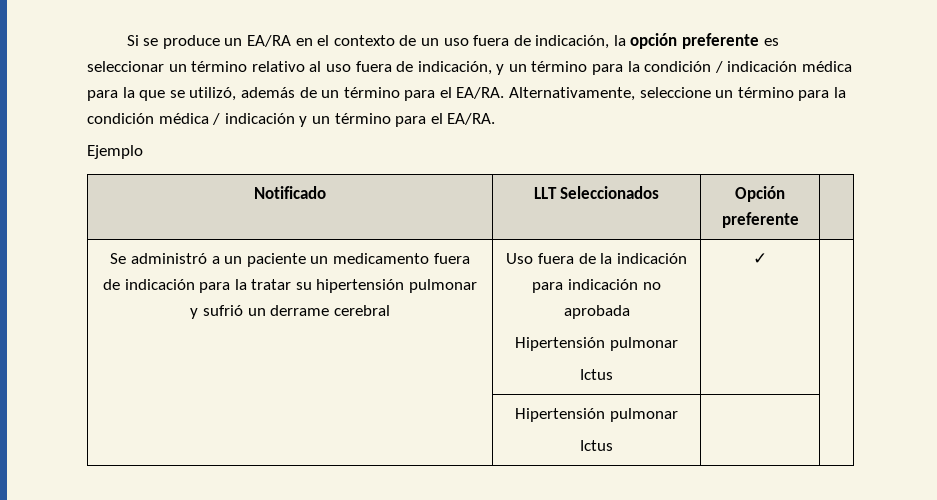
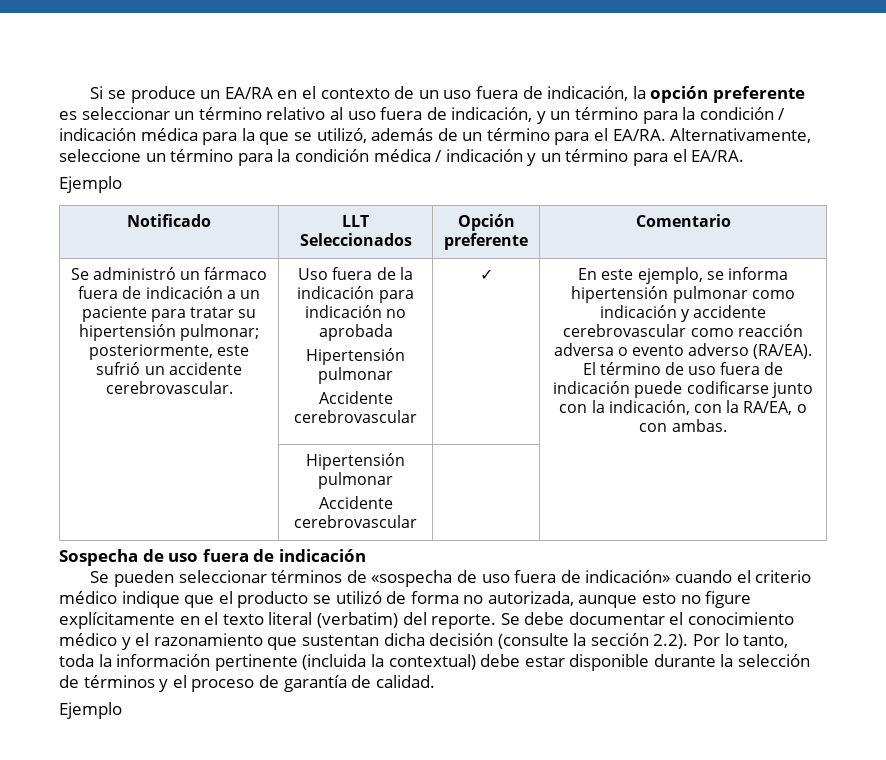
(799, 220) none -> [635,214,731,227] Comentario
[211,253,470,267] [102,279,478,293] [190,305,390,319] a un paciente un medicamento fuera de indicación para la tratar su hipertensión pulmonar y sufrió un derrame cerebral -> [180,267,268,280] [78,286,260,299] [81,306,257,322] [78,324,260,341] [88,344,250,360] [96,362,242,375] [105,381,233,394] un fármaco fuera de indicación a un paciente para tratar su hipertensión pulmonar; posteriormente, este sufrió un accidente cerebrovascular.
[580,369,613,380] Ictus -> [318,391,393,404] [294,410,417,423] Accidente cerebrovascular
[515,408,678,422] [580,440,613,451] // | Hipertensión pulmonar // Ictus | | -> [578,267,788,284] [571,286,795,303] [599,305,767,322] [563,324,803,337] [553,343,813,359] [582,362,784,375] [553,381,813,398] [559,400,807,415] [639,419,727,432] [306,453,405,470] [318,472,393,489] [318,496,393,509] [294,515,417,528] [59,549,366,566] [90,570,812,587] [59,591,752,608] [59,612,795,629] [59,633,789,650] [59,654,811,671] [59,675,435,692] [59,702,122,719] En este ejemplo, se informa hipertensión pulmonar como indicación y accidente cerebrovascular como reacción adversa o evento adverso (RA/EA). El término de uso fuera de indicación puede codificarse junto con la indicación, con la RA/EA, o con ambas. // | Hipertensión pulmonar // Accidente cerebrovascular | | // Sospecha de uso fuera de indicación // Se pueden seleccionar términos de «sospecha de uso fuera de indicación» cuando el criterio médico indique que el producto se utilizó de forma no autorizada, aunque esto no figure explícitamente en el texto literal (verbatim) del reporte. Se debe documentar el conocimiento médico y el razonamiento que sustentan dicha decisión (consulte la sección 2.2). Por lo tanto, toda la información pertinente (incluida la contextual) debe estar disponible durante la selección de términos y el proceso de garantía de calidad. // Ejemplo

